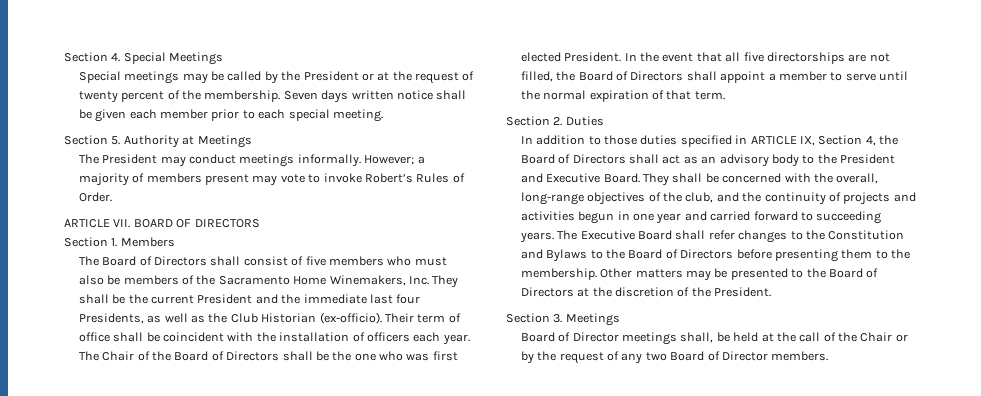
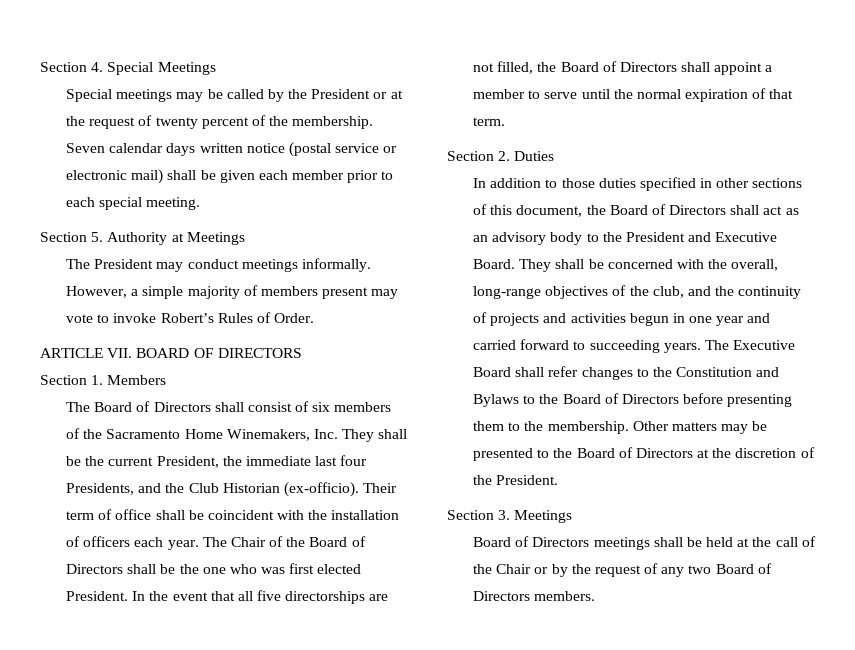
(318, 95) none -> [109,143,164,153] calendar
(433, 95) none -> [288,142,398,157] [66,169,164,184] (postal service or electronic mail)
[364,155,425,165] However; a -> [66,286,184,299] However, a simple
[305,256,447,266] [78,275,121,285] five members who must also be -> [312,402,331,412] six
[197,294,278,304] President and -> [156,456,219,468] President,
[147,313,206,323] as well as -> [138,483,162,493] and
[750,135,876,146] ARTICLE IX, Section 4, -> [716,178,803,188] [473,204,583,217] other sections of this document,
[572,332,714,345] Director meetings shall, -> [532,537,683,550] Directors meetings shall
[721,351,768,361] Director -> [473,591,531,601] Directors

